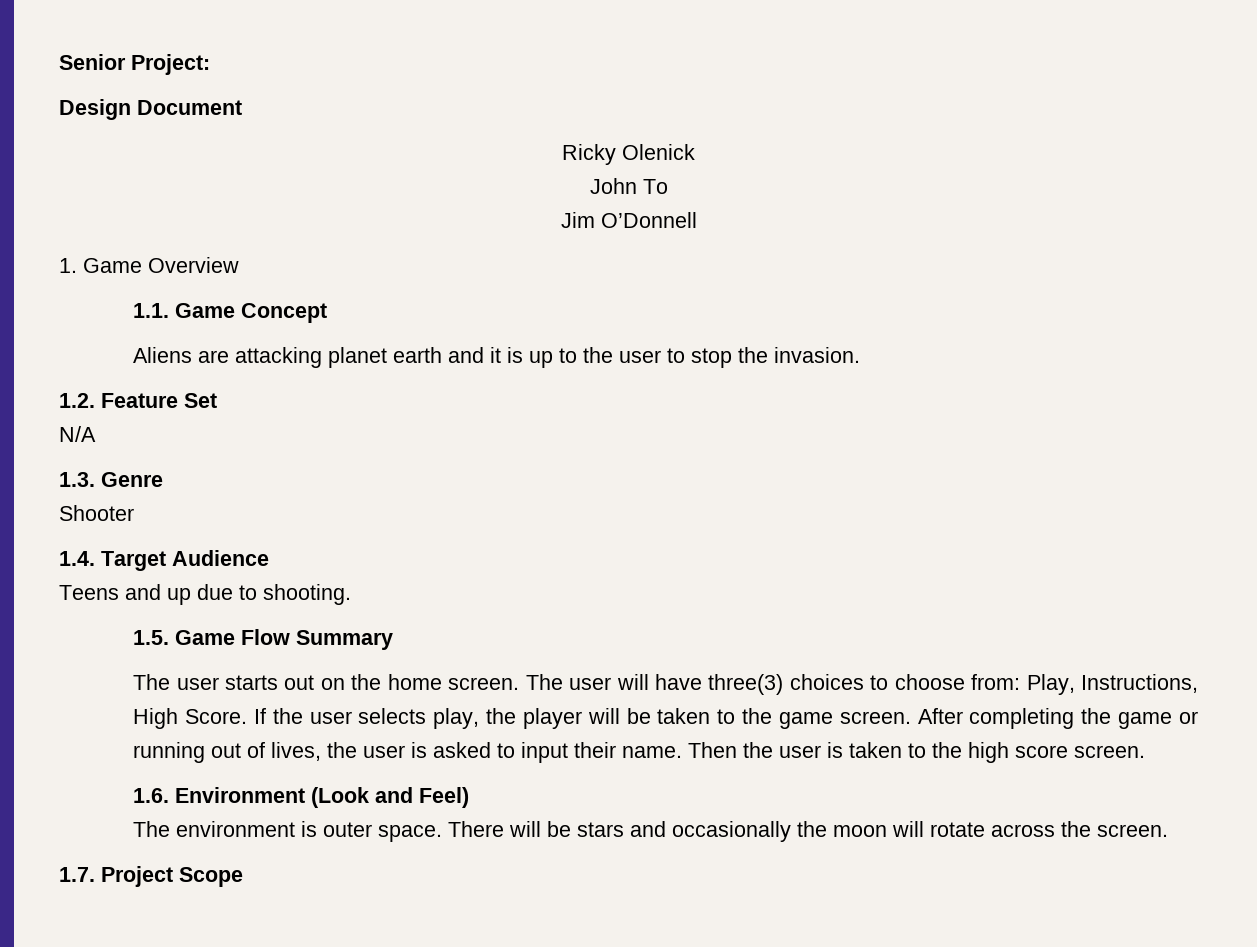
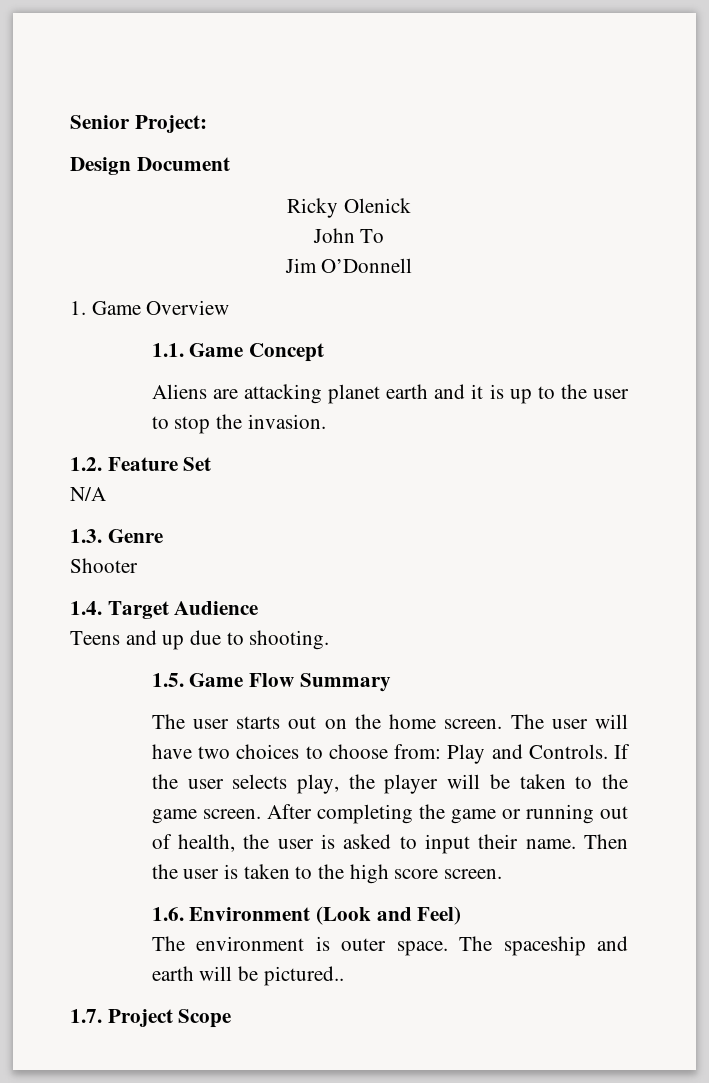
[708,674,784,695] three(3) -> [198,746,231,759] two
[1026,674,1199,695] [133,708,247,729] Play, Instructions, High Score. -> [447,744,608,764] Play and Controls.
[271,742,322,761] lives, -> [178,834,236,852] health,
[448,821,1169,842] There will be stars and occasionally the moon will rotate across the screen. -> [459,936,628,956] [151,966,344,986] The spaceship and earth will be pictured..

